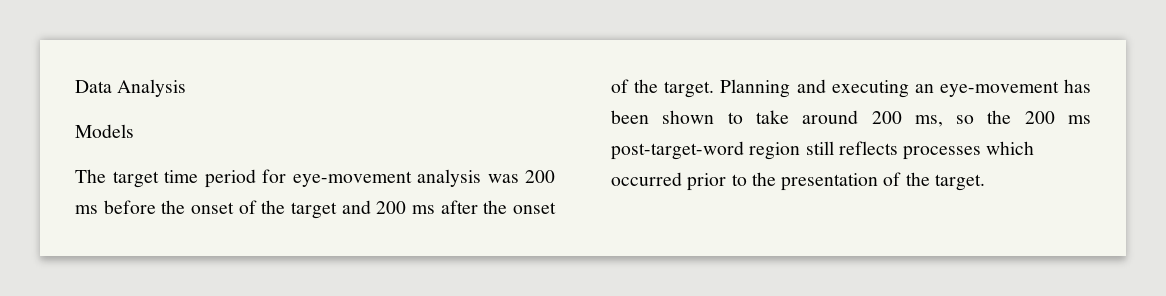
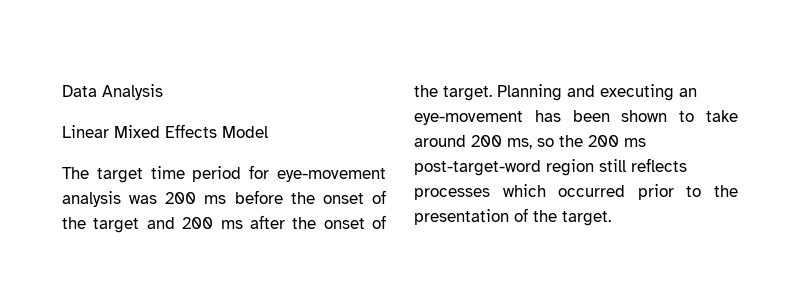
[75,124,134,138] Models -> [62,124,268,138] Linear Mixed Effects Model

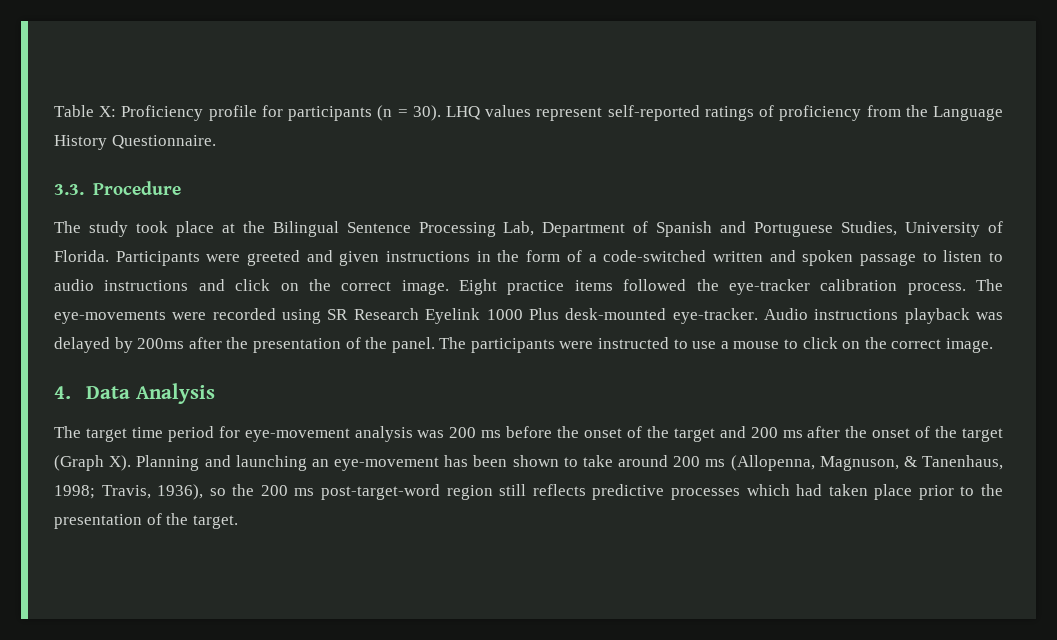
[62,84,163,100] [62,124,268,138] Data Analysis // Linear Mixed Effects Model -> [54,105,1003,121] [54,135,216,150] [54,181,181,195] [54,221,1003,237] [54,250,1004,266] [54,279,1003,295] [54,308,1003,324] [54,337,993,353] [54,383,216,404] Table X: Proficiency profile for participants (n = 30). LHQ values represent self-reported ratings of proficiency from the Language History Questionnaire. // 3.3. Procedure // The study took place at the Bilingual Sentence Processing Lab, Department of Spanish and Portuguese Studies, University of Florida. Participants were greeted and given instructions in the form of a code-switched written and spoken passage to listen to audio instructions and click on the correct image. Eight practice items followed the eye-tracker calibration process. The eye-movements were recorded using SR Research Eyelink 1000 Plus desk-mounted eye-tracker. Audio instructions playback was delayed by 200ms after the presentation of the panel. The participants were instructed to use a mouse to click on the correct image. // 4. Data Analysis
[443,86,492,101] target. -> [961,428,1003,442] [54,455,132,471] target (Graph X).
[600,84,674,101] executing -> [235,455,307,471] launching
[507,138,532,149] ms, -> [705,455,1003,471] [54,484,204,500] ms (Allopenna, Magnuson, & Tanenhaus, 1998; Travis, 1936),
(687, 165) none -> [592,484,665,500] predictive
[558,185,626,197] occurred -> [796,484,913,500] had taken place

